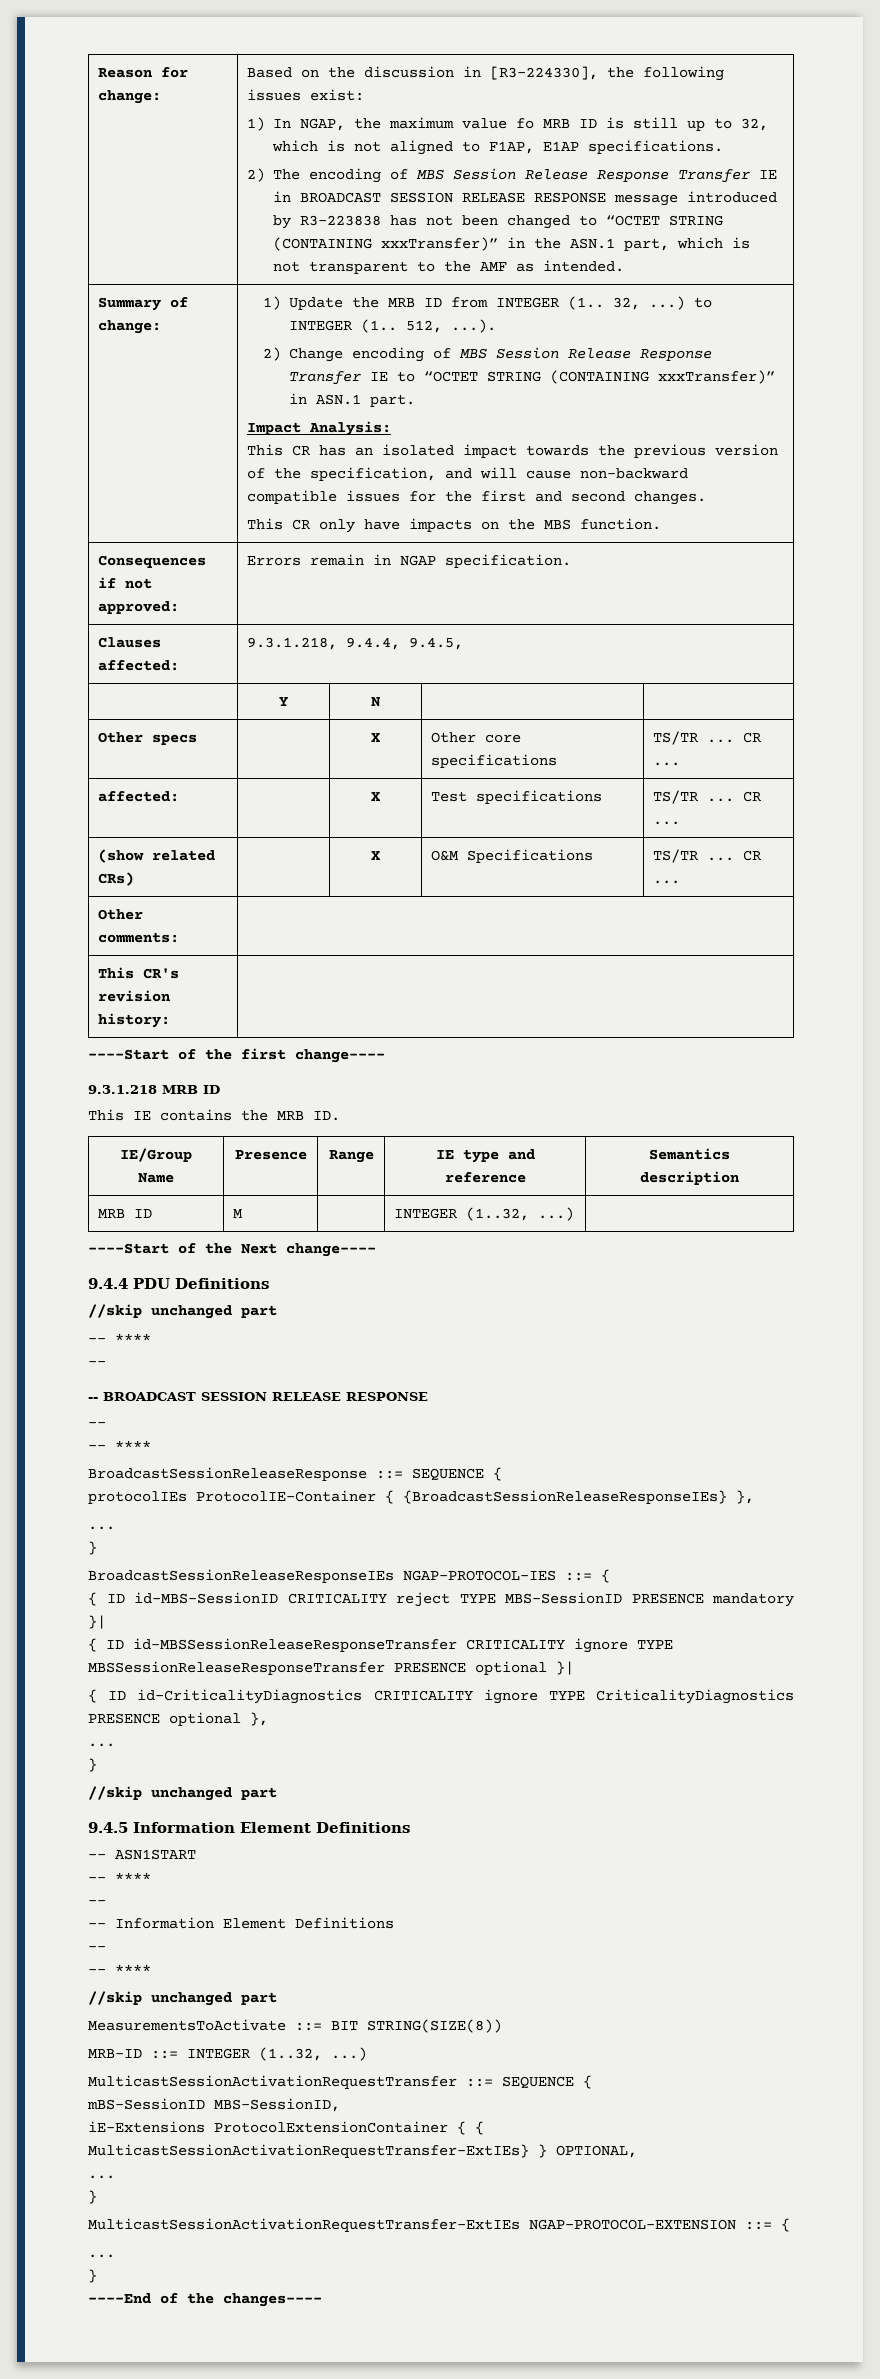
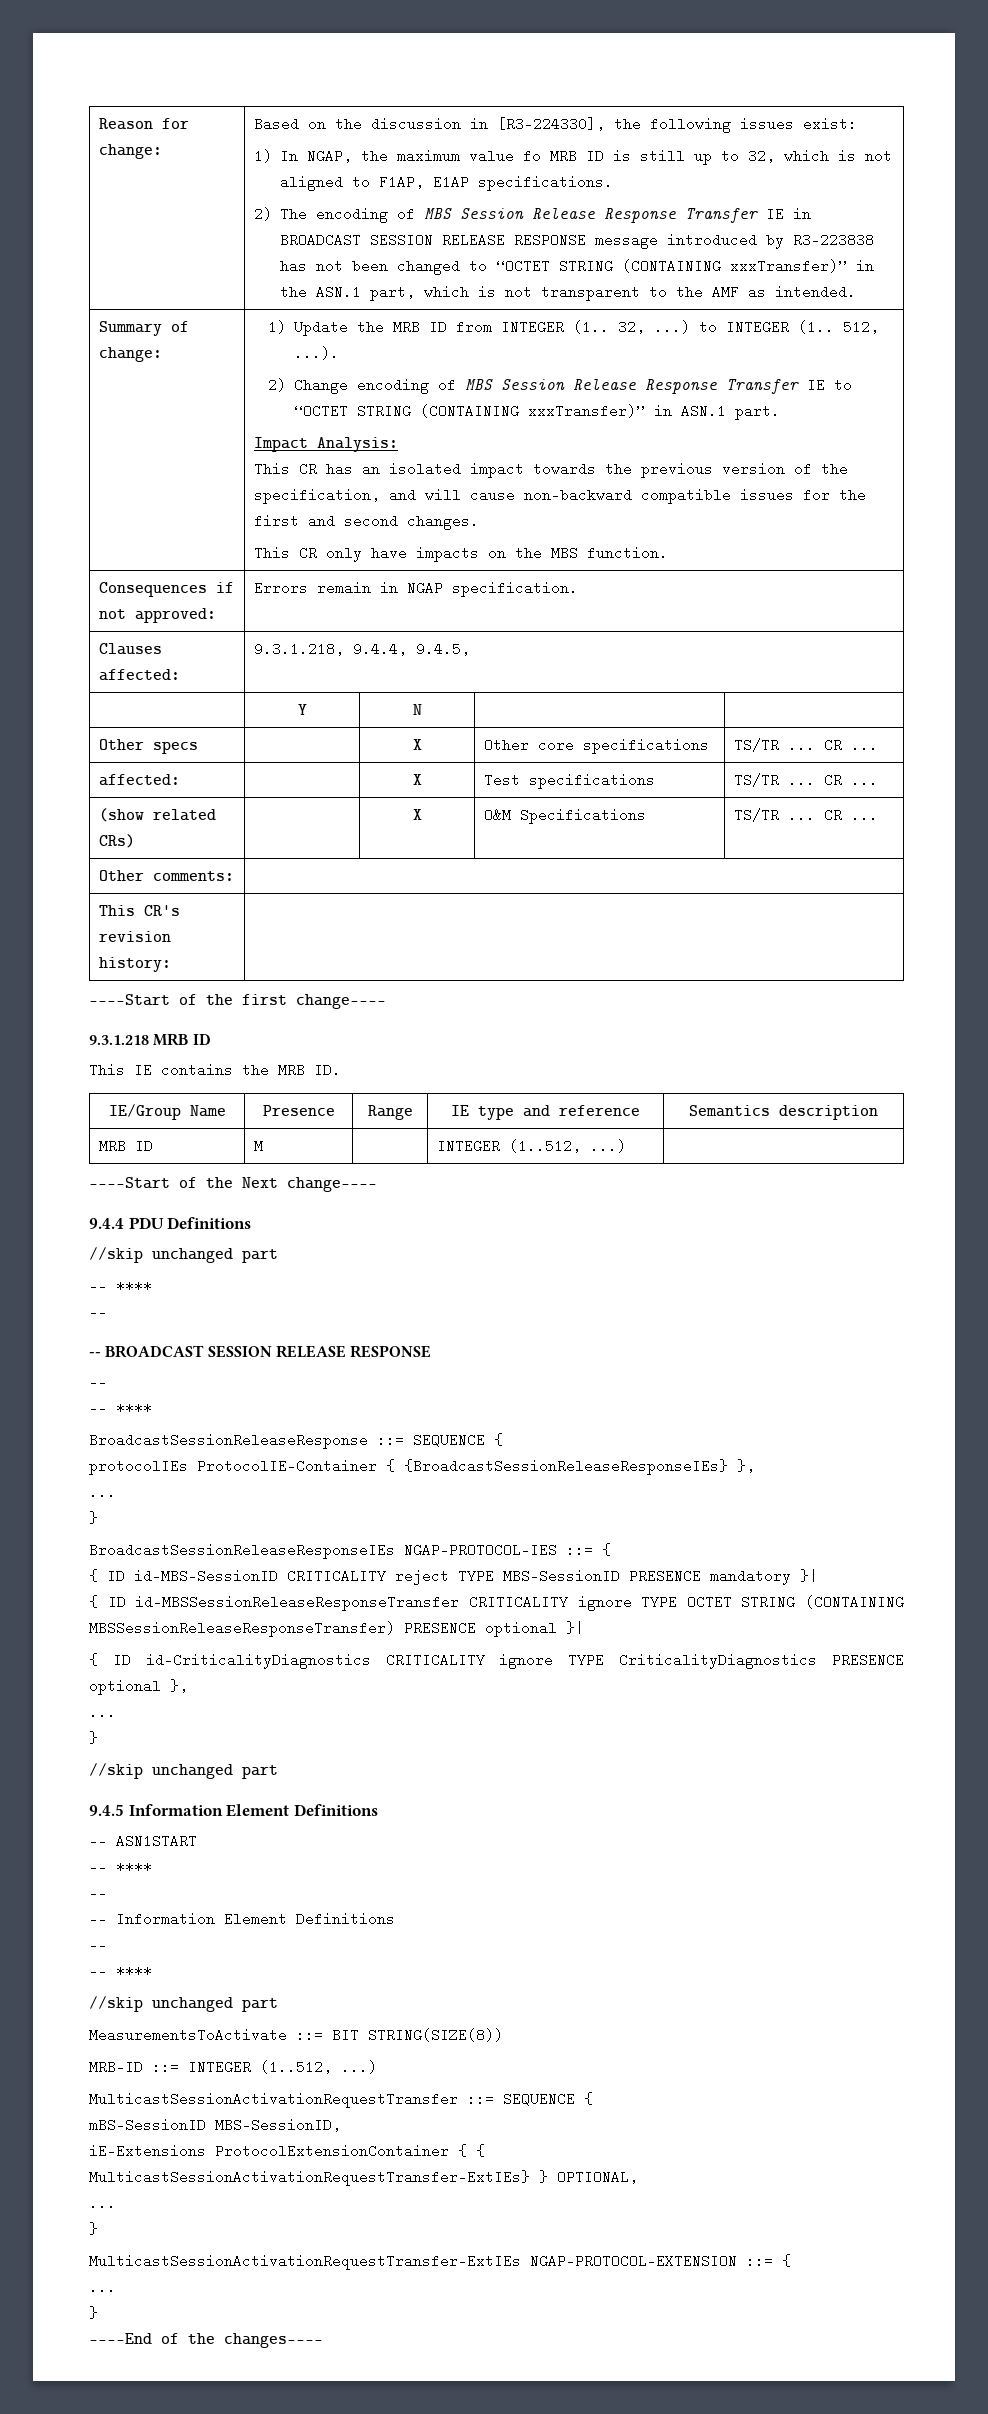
[466,1207,530,1221] (1..32, -> [508,1139,581,1153] (1..512,
[88,1661,385,1675] MBSSessionReleaseResponseTransfer -> [686,1595,904,1609] [89,1621,395,1637] OCTET STRING (CONTAINING MBSSessionReleaseResponseTransfer)
[259,2047,322,2061] (1..32, -> [260,2060,332,2074] (1..512,

